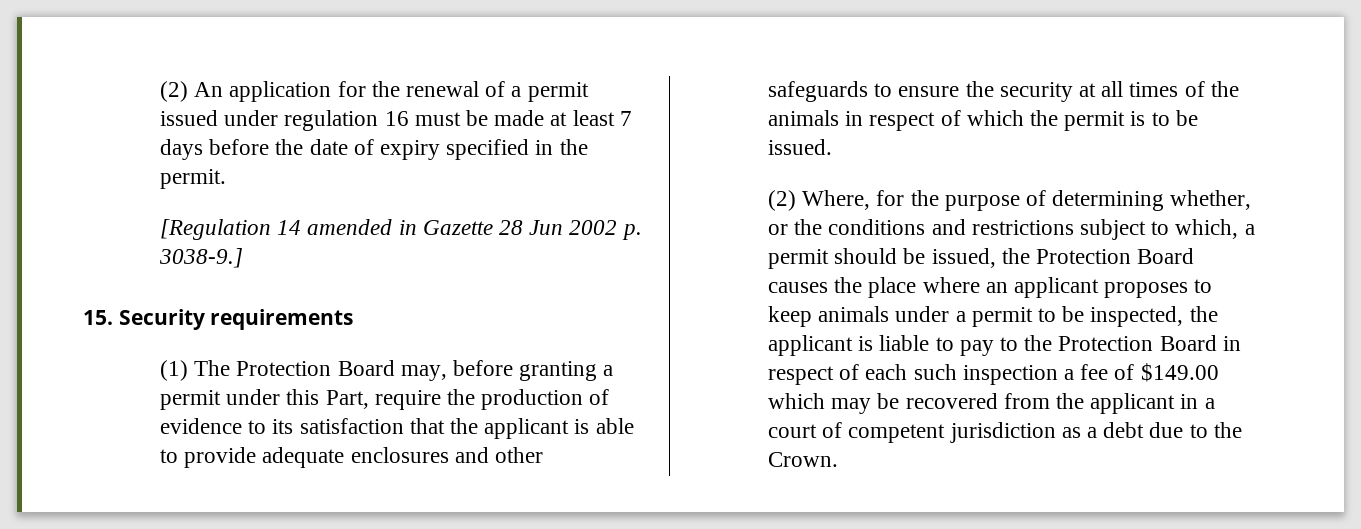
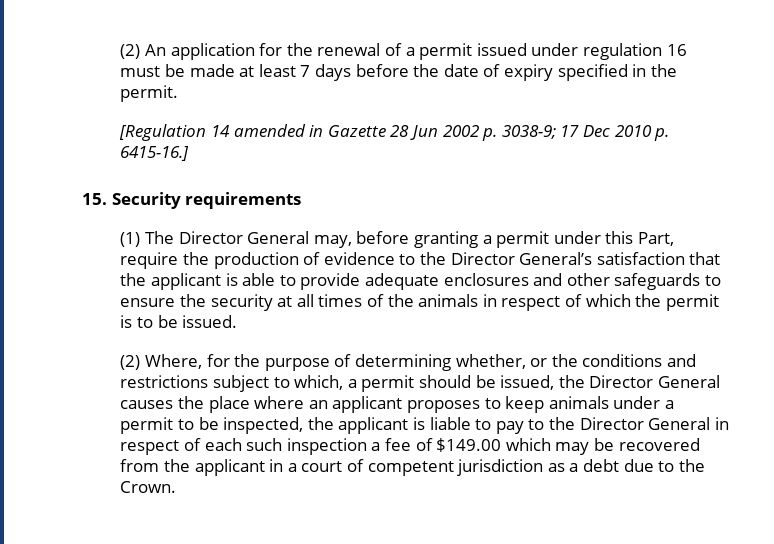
[158,248,243,268] 3038-9.] -> [501,125,670,141] [120,146,190,161] 3038-9; 17 Dec 2010 p. 6415-16.]
[236,360,395,376] Protection Board -> [178,231,310,244] Director General
[272,419,294,434] its -> [419,252,593,265] the Director General’s
[1035,248,1195,264] Protection Board -> [589,375,720,388] Director General
[1058,335,1217,351] Protection Board -> [579,417,711,430] Director General

